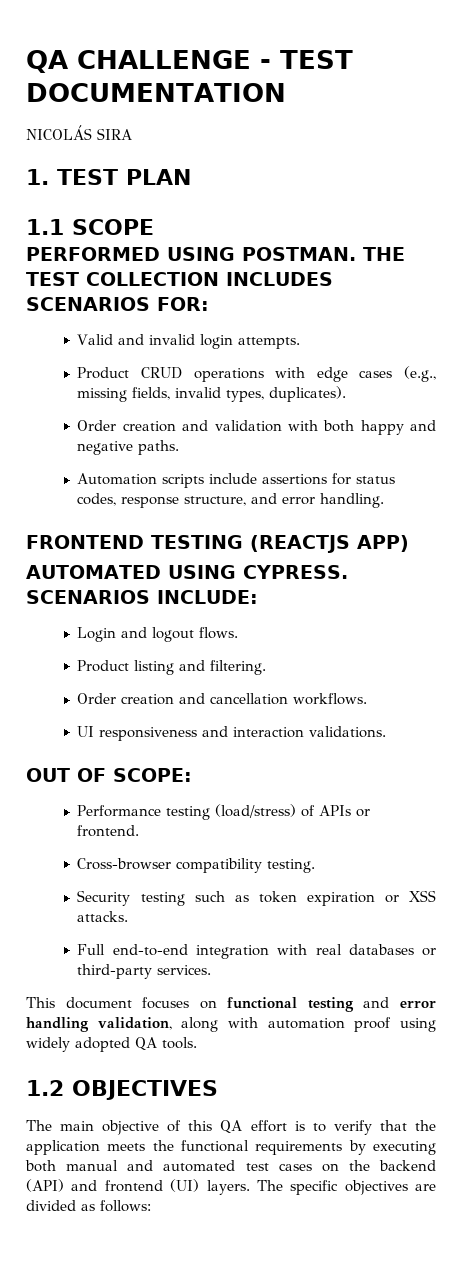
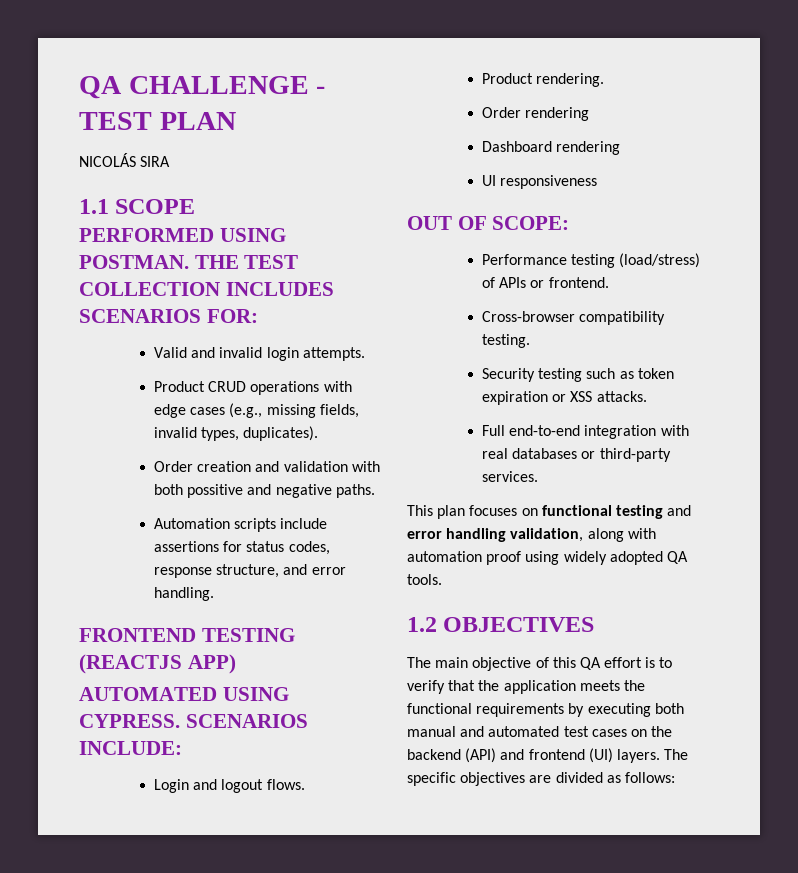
[26,83,286,102] DOCUMENTATION -> [159,112,236,130] PLAN
[26,169,191,185] // 1. TEST PLAN -> (171, 161) none
[360,420,404,435] happy -> [187,484,244,498] possitive
[134,660,267,675] [77,693,368,705] listing and filtering. // Order creation and cancellation workflows. -> [536,73,605,87] [482,107,590,121] [482,141,621,155] rendering. // Order rendering // Dashboard rendering
[202,726,387,738] and interaction validations. -> (598, 182) none
[65,997,132,1009] document -> [437,505,466,519] plan

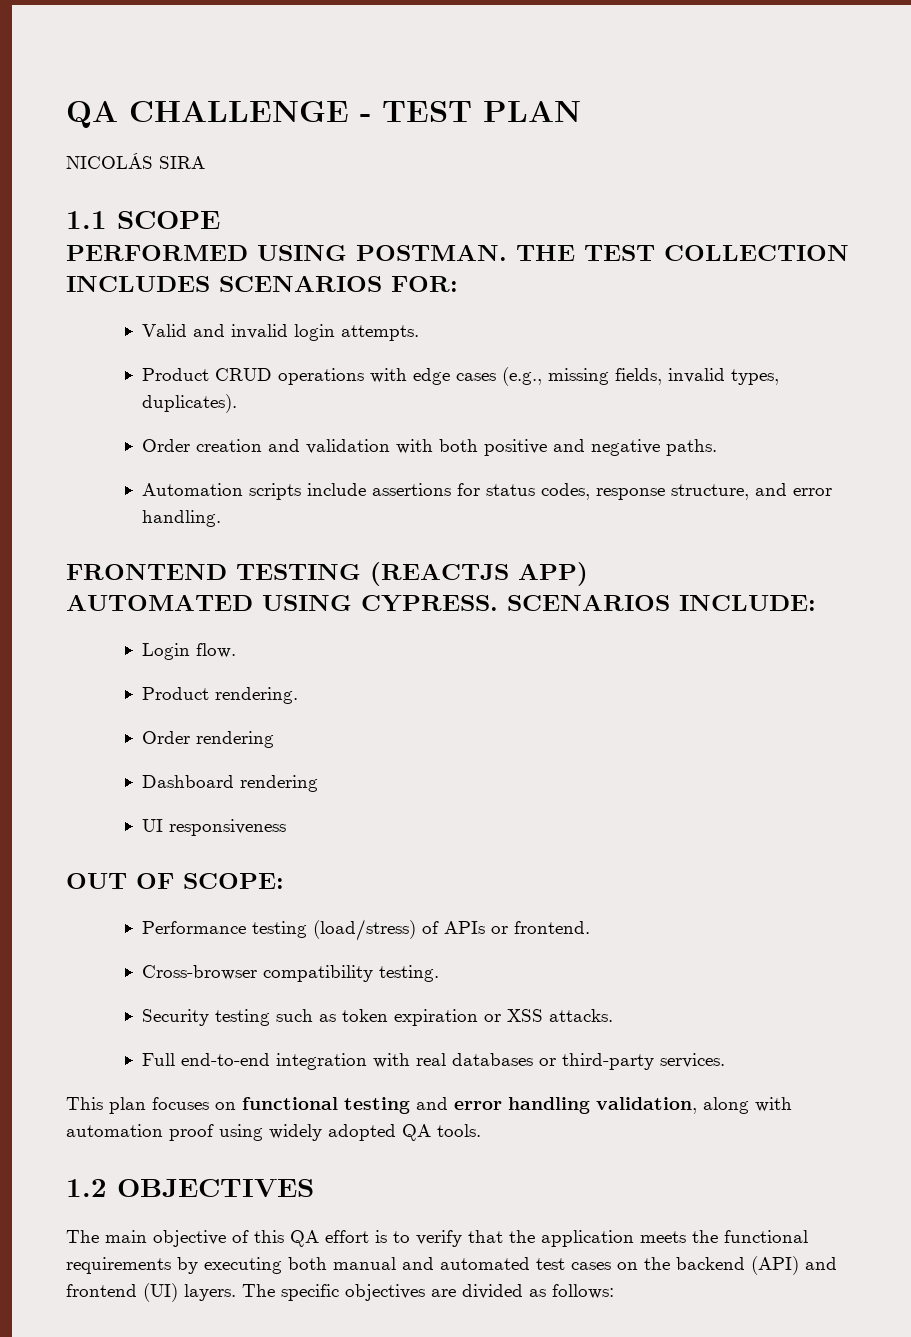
[187,484,244,498] possitive -> [483,439,547,456] positive
[193,779,305,793] and logout flows. -> [195,643,236,658] flow.

